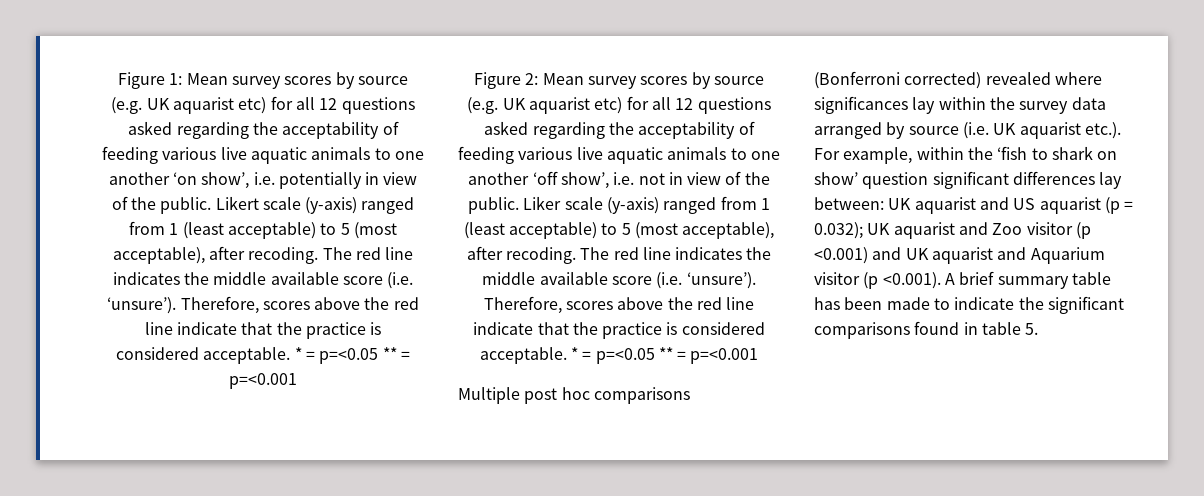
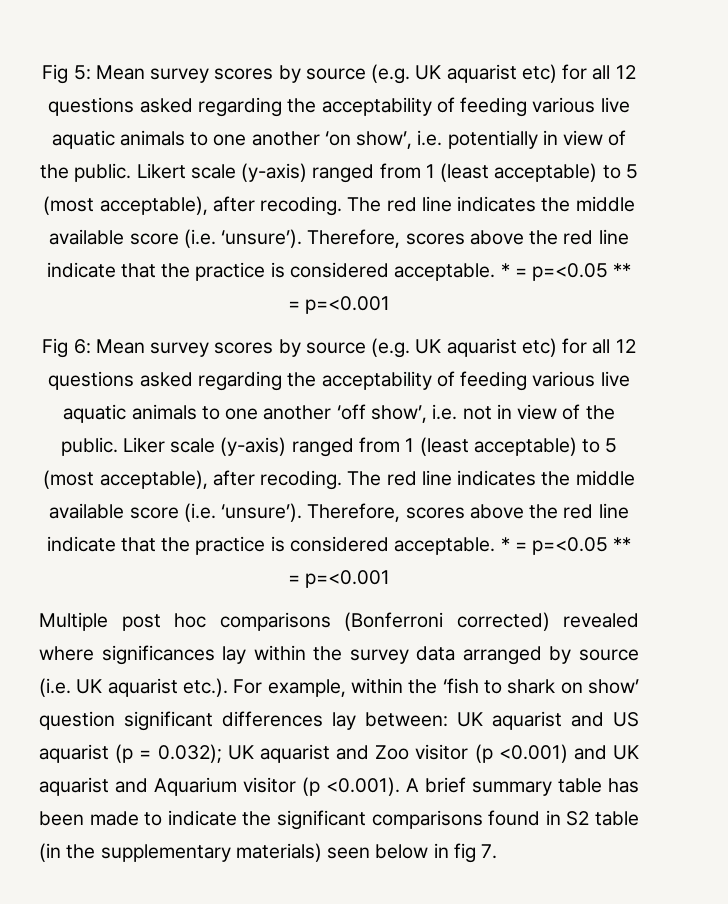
[118,72,183,89] Figure 1: -> [42,64,91,84] Fig 5:
[474,72,539,89] Figure 2: -> [42,338,91,358] Fig 6:
[981,322,1039,335] table 5. -> [566,811,640,826] [39,843,498,863] S2 table (in the supplementary materials) seen below in fig 7.

